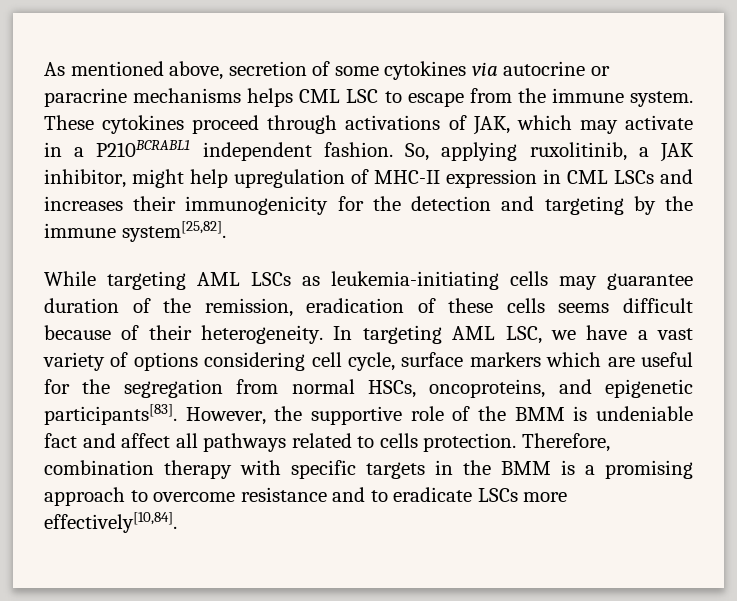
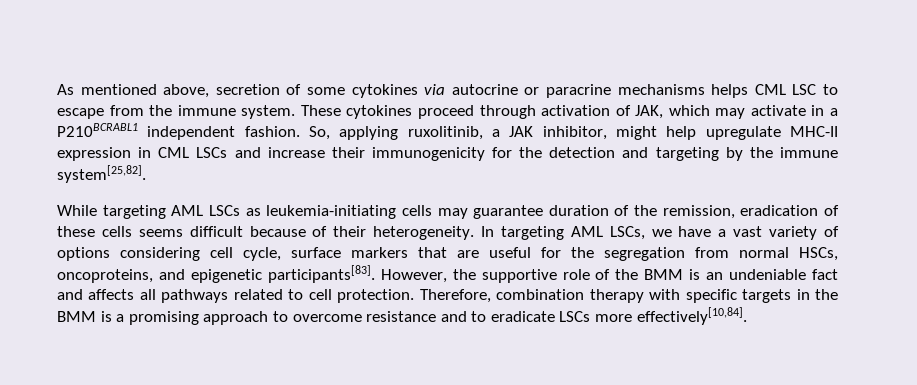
[345,115,441,130] activations -> [541,105,611,116] activation
[234,169,369,188] upregulation of -> [705,126,781,140] upregulate
[44,196,123,211] increases -> [267,147,325,158] increase
[505,326,542,344] LSC, -> [609,226,645,240] LSCs,
[546,352,602,367] which -> [418,247,447,258] that
(588, 413) none -> [706,272,724,280] an
[121,433,171,448] affect -> [88,289,135,300] affects
[379,433,418,448] cells -> [308,289,332,300] cell

